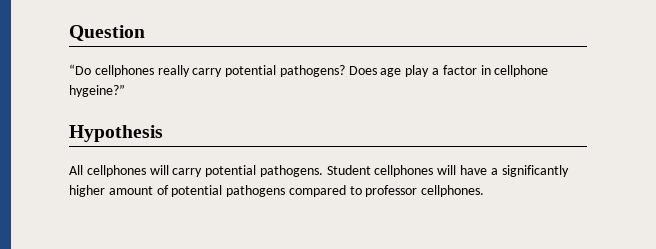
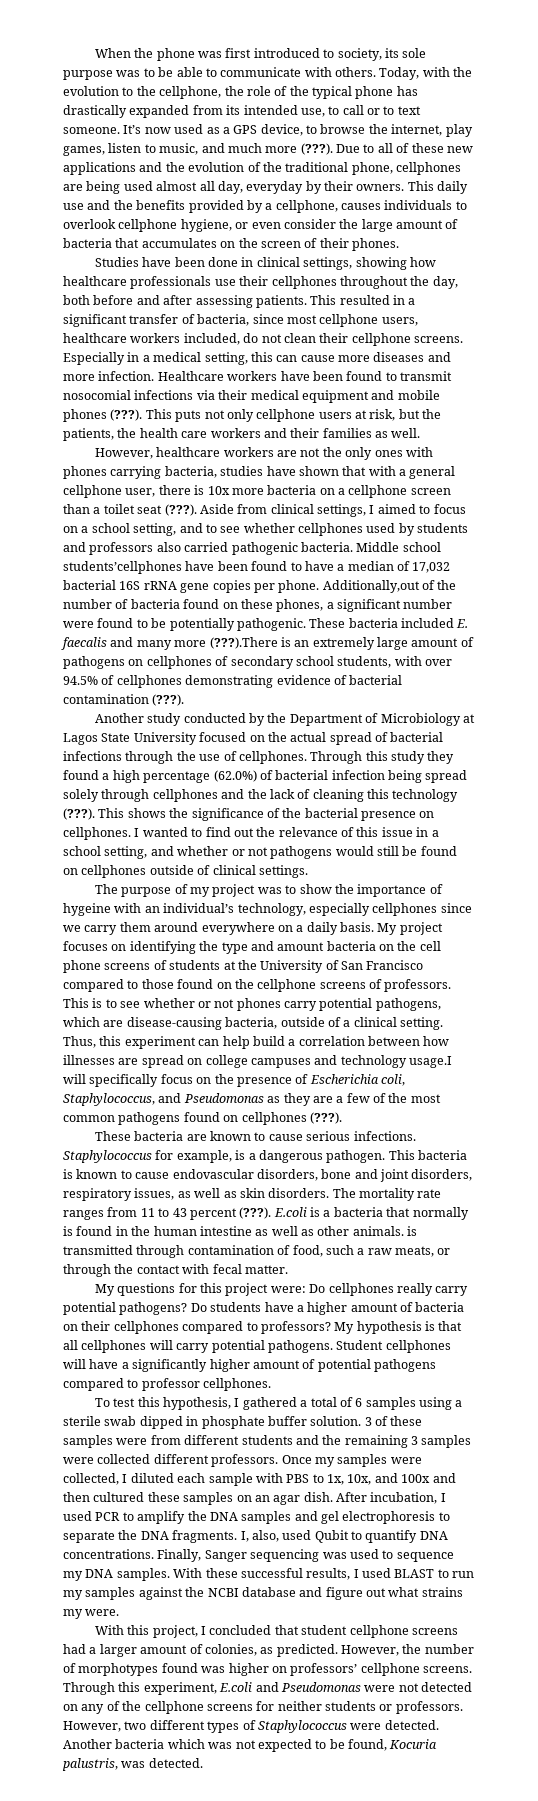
[69,25,145,41] [69,64,91,75] Question // “Do -> [94,48,427,61] [63,67,473,80] [63,86,418,99] [63,105,421,118] [63,124,473,137] [63,143,473,156] [63,162,461,175] [63,181,469,194] [63,200,467,213] [63,219,459,232] [63,238,399,251] [94,257,436,270] [63,276,458,289] [63,295,416,308] [63,314,418,327] [63,333,463,346] [63,352,451,365] [63,371,452,381] [63,390,440,403] [63,409,442,422] [63,428,421,441] [94,447,433,460] [63,466,456,479] [63,485,451,498] [63,504,466,517] [63,523,469,536] [63,542,441,555] [63,561,451,574] [63,580,457,593] [63,599,453,612] [63,618,469,631] [61,637,474,650] [63,656,452,669] [63,675,403,688] [63,694,185,706] [94,713,475,726] [63,732,444,745] [63,751,455,764] [63,770,468,783] [63,789,459,802] [63,808,435,821] [63,827,439,840] [63,846,457,859] [63,865,308,878] [94,884,443,897] [63,903,472,916] [63,922,443,935] [63,941,441,954] [63,960,424,973] [63,979,452,992] [63,998,441,1011] [63,1017,443,1030] [63,1036,450,1049] [63,1055,452,1068] [63,1074,405,1087] [63,1093,441,1106] [63,1112,342,1125] [94,1131,416,1141] [63,1150,467,1163] [63,1169,473,1182] [63,1188,442,1201] [63,1207,469,1220] [63,1226,418,1236] [63,1245,451,1258] [63,1264,288,1277] [94,1283,326,1296] When the phone was first introduced to society, its sole purpose was to be able to communicate with others. Today, with the evolution to the cellphone, the role of the typical phone has drastically expanded from its intended use, to call or to text someone. It’s now used as a GPS device, to browse the internet, play games, listen to music, and much more (???). Due to all of these new applications and the evolution of the traditional phone, cellphones are being used almost all day, everyday by their owners. This daily use and the benefits provided by a cellphone, causes individuals to overlook cellphone hygiene, or even consider the large amount of bacteria that accumulates on the screen of their phones. // Studies have been done in clinical settings, showing how healthcare professionals use their cellphones throughout the day, both before and after assessing patients. This resulted in a significant transfer of bacteria, since most cellphone users, healthcare workers included, do not clean their cellphone screens. Especially in a medical setting, this can cause more diseases and more infection. Healthcare workers have been found to transmit nosocomial infections via their medical equipment and mobile phones (???). This puts not only cellphone users at risk, but the patients, the health care workers and their families as well. // However, healthcare workers are not the only ones with phones carrying bacteria, studies have shown that with a general cellphone user, there is 10x more bacteria on a cellphone screen than a toilet seat (???). Aside from clinical settings, I aimed to focus on a school setting, and to see whether cellphones used by students and professors also carried pathogenic bacteria. Middle school students’cellphones have been found to have a median of 17,032 bacterial 16S rRNA gene copies per phone. Additionally,out of the number of bacteria found on these phones, a significant number were found to be potentially pathogenic. These bacteria included E. faecalis and many more (???).There is an extremely large amount of pathogens on cellphones of secondary school students, with over 94.5% of cellphones demonstrating evidence of bacterial contamination (???). // Another study conducted by the Department of Microbiology at Lagos State University focused on the actual spread of bacterial infections through the use of cellphones. Through this study they found a high percentage (62.0%) of bacterial infection being spread solely through cellphones and the lack of cleaning this technology (???). This shows the significance of the bacterial presence on cellphones. I wanted to find out the relevance of this issue in a school setting, and whether or not pathogens would still be found on cellphones outside of clinical settings. // The purpose of my project was to show the importance of hygeine with an individual’s technology, especially cellphones since we carry them around everywhere on a daily basis. My project focuses on identifying the type and amount bacteria on the cell phone screens of students at the University of San Francisco compared to those found on the cellphone screens of professors. This is to see whether or not phones carry potential pathogens, which are disease-causing bacteria, outside of a clinical setting. Thus, this experiment can help build a correlation between how illnesses are spread on college campuses and technology usage.I will specifically focus on the presence of Escherichia coli, Staphylococcus, and Pseudomonas as they are a few of the most common pathogens found on cellphones (???). // These bacteria are known to cause serious infections. Staphylococcus for example, is a dangerous pathogen. This bacteria is known to cause endovascular disorders, bone and joint disorders, respiratory issues, as well as skin disorders. The mortality rate ranges from 11 to 43 percent (???). E.coli is a bacteria that normally is found in the human intestine as well as other animals. is transmitted through contamination of food, such a raw meats, or through the contact with fecal matter. // My questions for this project were: Do
[348,65,549,77] [69,84,125,97] [69,125,163,142] [69,165,83,175] Does age play a factor in cellphone hygeine?” // Hypothesis // All -> [190,1302,465,1315] [63,1321,463,1334] [63,1340,78,1350] Do students have a higher amount of bacteria on their cellphones compared to professors? My hypothesis is that all
(485, 191) none -> [94,1397,463,1410] [63,1416,423,1429] [63,1435,472,1448] [63,1454,422,1467] [63,1473,456,1486] [63,1492,446,1505] [63,1511,450,1524] [63,1530,448,1543] [63,1549,454,1562] [63,1568,475,1581] [63,1587,463,1600] [63,1609,120,1619] [94,1625,458,1638] [63,1644,474,1657] [63,1663,472,1676] [63,1682,472,1695] [63,1701,463,1714] [63,1720,439,1733] [63,1739,438,1752] [62,1758,203,1771] // To test this hypothesis, I gathered a total of 6 samples using a sterile swab dipped in phosphate buffer solution. 3 of these samples were from different students and the remaining 3 samples were collected different professors. Once my samples were collected, I diluted each sample with PBS to 1x, 10x, and 100x and then cultured these samples on an agar dish. After incubation, I used PCR to amplify the DNA samples and gel electrophoresis to separate the DNA fragments. I, also, used Qubit to quantify DNA concentrations. Finally, Sanger sequencing was used to sequence my DNA samples. With these successful results, I used BLAST to run my samples against the NCBI database and figure out what strains my were. // With this project, I concluded that student cellphone screens had a larger amount of colonies, as predicted. However, the number of morphotypes found was higher on professors’ cellphone screens. Through this experiment, E.coli and Pseudomonas were not detected on any of the cellphone screens for neither students or professors. However, two different types of Staphylococcus were detected. Another bacteria which was not expected to be found, Kocuria palustris, was detected.

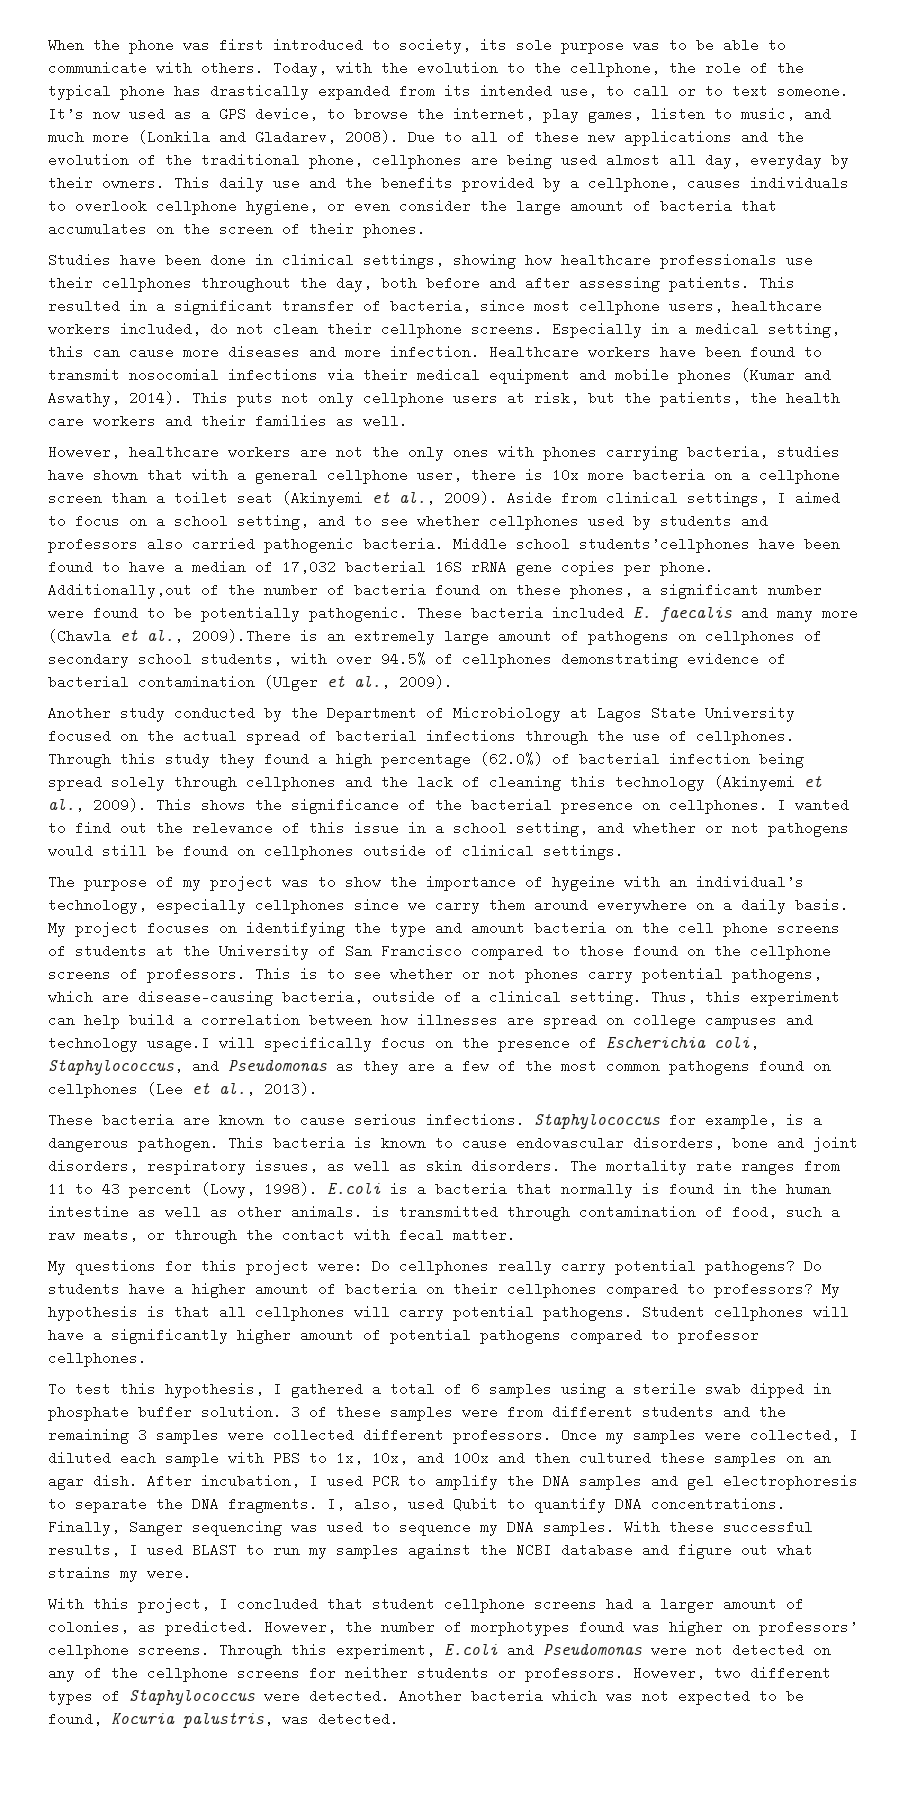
[300,143,333,155] (???). -> [138,130,399,144] (Lonkila and Gladarev, 2008).
[110,409,143,421] (???). -> [741,368,831,382] [48,391,183,407] (Kumar and Aswathy, 2014).
[164,504,197,516] (???). -> [282,491,498,507] (Akinyemi et al., 2009).
[209,637,278,649] (???).There -> [48,629,291,643] (Chawla et al., 2009).There
[152,694,185,706] (???). -> [264,675,453,691] (Ulger et al., 2009).
[63,808,95,820] (???). -> [714,775,822,791] [48,798,147,812] (Akinyemi et al., 2009).
[309,1112,342,1124] (???). -> [147,1082,318,1096] (Lee et al., 2013).
[239,1207,272,1219] (???). -> [201,1182,318,1198] (Lowy, 1998).

